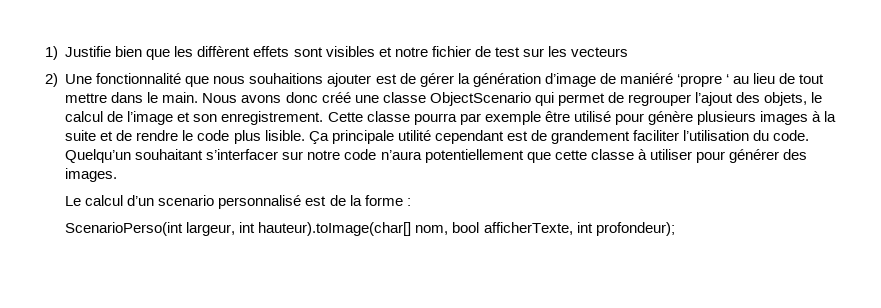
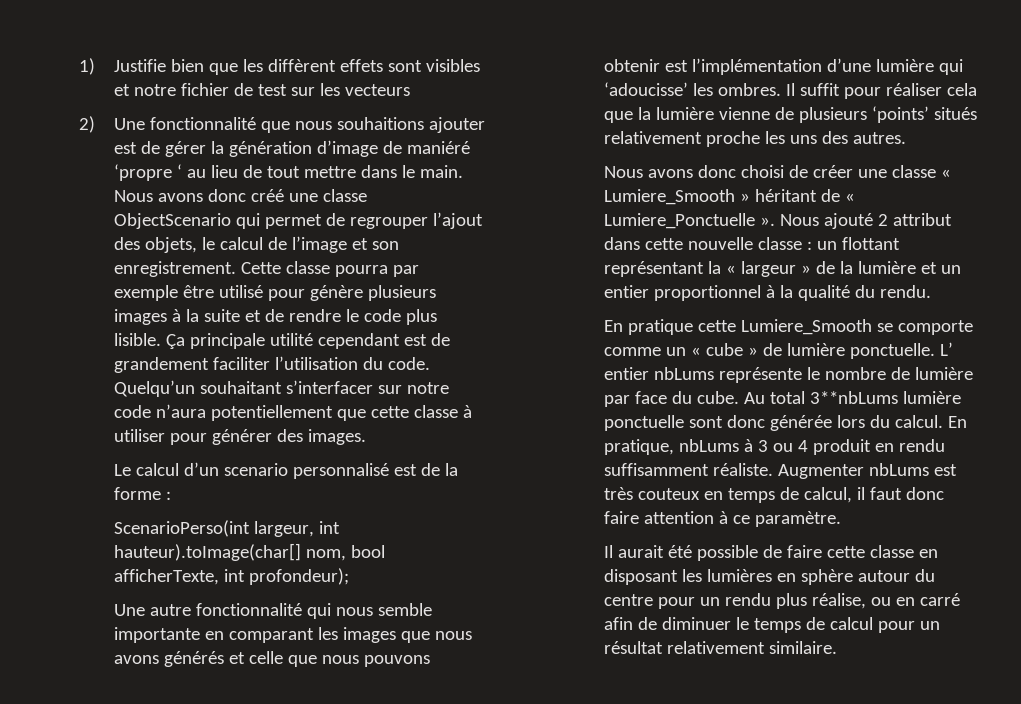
(675, 229) none -> [113,603,432,619] [113,627,472,643] [113,651,430,667] [603,58,963,75] [603,82,977,99] [603,106,977,123] [603,131,906,147] [603,165,951,178] [603,189,855,205] [603,213,952,229] [603,237,900,250] [603,261,961,277] [603,285,931,301] [603,319,973,335] [603,342,953,359] [603,367,973,383] [603,391,961,407] [603,415,967,431] [603,439,945,455] [603,463,957,479] [603,487,944,503] [603,511,841,527] [603,545,938,561] [603,569,935,585] [603,593,960,609] [603,617,940,633] [603,641,837,654] // Une autre fonctionnalité qui nous semble importante en comparant les images que nous avons générés et celle que nous pouvons obtenir est l’implémentation d’une lumière qui ‘adoucisse’ les ombres. Il suffit pour réaliser cela que la lumière vienne de plusieurs ‘points’ situés relativement proche les uns des autres. // Nous avons donc choisi de créer une classe « Lumiere_Smooth » héritant de « Lumiere_Ponctuelle ». Nous ajouté 2 attribut dans cette nouvelle classe : un flottant représentant la « largeur » de la lumière et un entier proportionnel à la qualité du rendu. // En pratique cette Lumiere_Smooth se comporte comme un « cube » de lumière ponctuelle. L’ entier nbLums représente le nombre de lumière par face du cube. Au total 3**nbLums lumière ponctuelle sont donc générée lors du calcul. En pratique, nbLums à 3 ou 4 produit en rendu suffisamment réaliste. Augmenter nbLums est très couteux en temps de calcul, il faut donc faire attention à ce paramètre. // Il aurait été possible de faire cette classe en disposant les lumières en sphère autour du centre pour un rendu plus réalise, ou en carré afin de diminuer le temps de calcul pour un résultat relativement similaire.

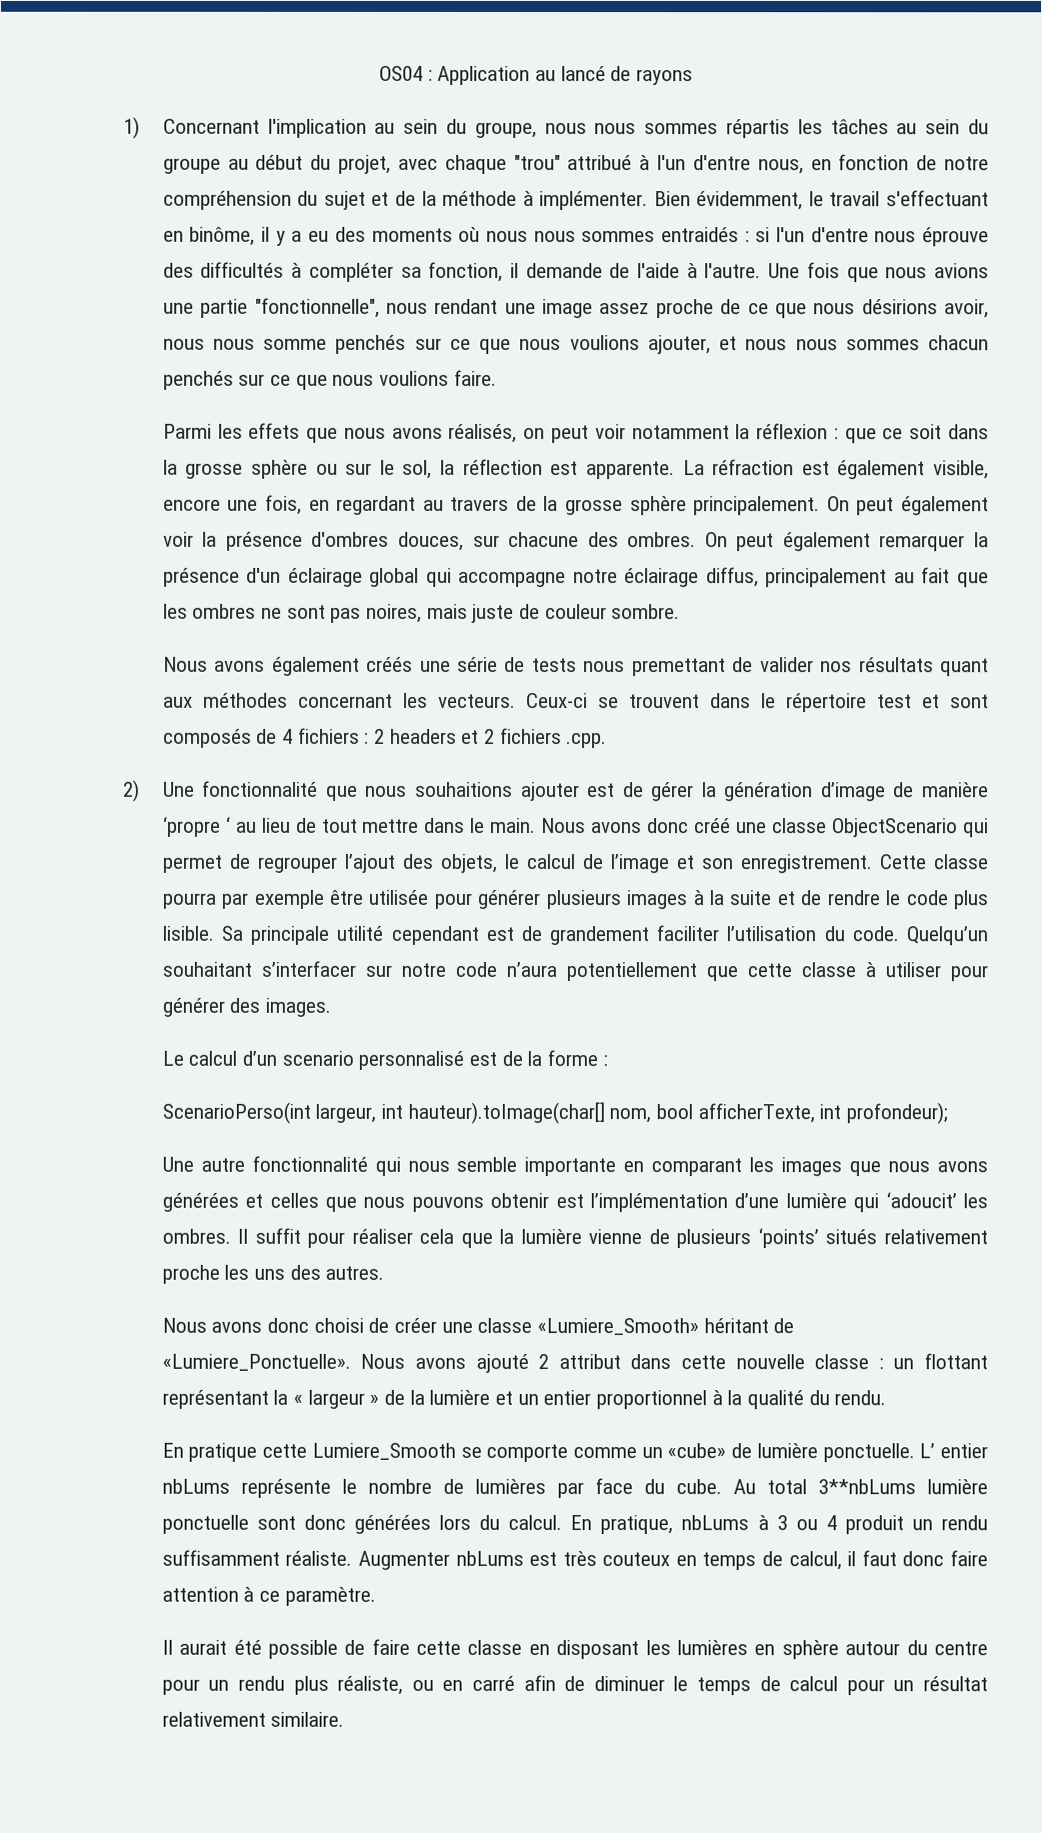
[78,58,480,75] [113,83,410,96] 1) Justifie bien que les diffèrent effets sont visibles et notre fichier de test sur les vecteurs -> [378,65,694,86] [122,116,989,139] [162,154,989,175] [162,190,989,211] [162,226,989,247] [162,261,989,283] [162,297,990,319] [162,334,989,355] [162,369,497,390] [162,422,989,444] [162,458,990,480] [162,494,990,516] [162,531,989,552] [162,567,990,588] [162,603,681,623] [162,656,990,677] [162,692,989,713] [162,727,608,749] OS04 : Application au lancé de rayons // 1) Concernant l'implication au sein du groupe, nous nous sommes répartis les tâches au sein du groupe au début du projet, avec chaque "trou" attribué à l'un d'entre nous, en fonction de notre compréhension du sujet et de la méthode à implémenter. Bien évidemment, le travail s'effectuant en binôme, il y a eu des moments où nous nous sommes entraidés : si l'un d'entre nous éprouve des difficultés à compléter sa fonction, il demande de l'aide à l'autre. Une fois que nous avions une partie "fonctionnelle", nous rendant une image assez proche de ce que nous désirions avoir, nous nous somme penchés sur ce que nous voulions ajouter, et nous nous sommes chacun penchés sur ce que nous voulions faire. // Parmi les effets que nous avons réalisés, on peut voir notamment la réflexion : que ce soit dans la grosse sphère ou sur le sol, la réflection est apparente. La réfraction est également visible, encore une fois, en regardant au travers de la grosse sphère principalement. On peut également voir la présence d'ombres douces, sur chacune des ombres. On peut également remarquer la présence d'un éclairage global qui accompagne notre éclairage diffus, principalement au fait que les ombres ne sont pas noires, mais juste de couleur sombre. // Nous avons également créés une série de tests nous premettant de valider nos résultats quant aux méthodes concernant les vecteurs. Ceux-ci se trouvent dans le répertoire test et sont composés de 4 fichiers : 2 headers et 2 fichiers .cpp.
[406,141,470,154] maniéré -> [922,782,989,798] manière
[218,285,363,301] utilisé pour génère -> [369,889,542,910] utilisée pour générer
[165,334,185,349] Ça -> [220,925,243,941] Sa
[163,651,283,667] générés et celle -> [161,1192,319,1212] générées et celles
[603,82,688,96] ‘adoucisse’ -> [885,1192,957,1209] ‘adoucit’
[940,169,951,178] [603,189,855,205] [603,213,819,229] « Lumiere_Smooth » héritant de « Lumiere_Ponctuelle ». Nous -> [537,1318,795,1336] [161,1353,466,1371] «Lumiere_Smooth» héritant de «Lumiere_Ponctuelle». Nous avons
[690,343,758,356] « cube » -> [667,1443,727,1459] «cube»
[914,367,973,380] lumière -> [474,1478,546,1495] lumières
[769,415,832,431] générée -> [353,1514,431,1534] générées
[874,443,894,452] en -> [911,1519,933,1531] un
[811,593,866,609] réalise, -> [337,1675,404,1695] réaliste,

